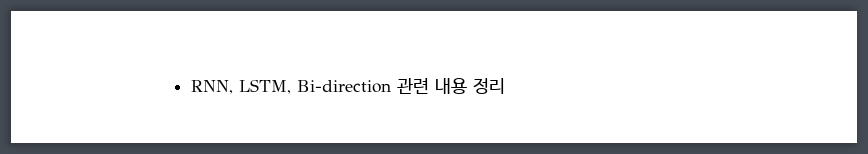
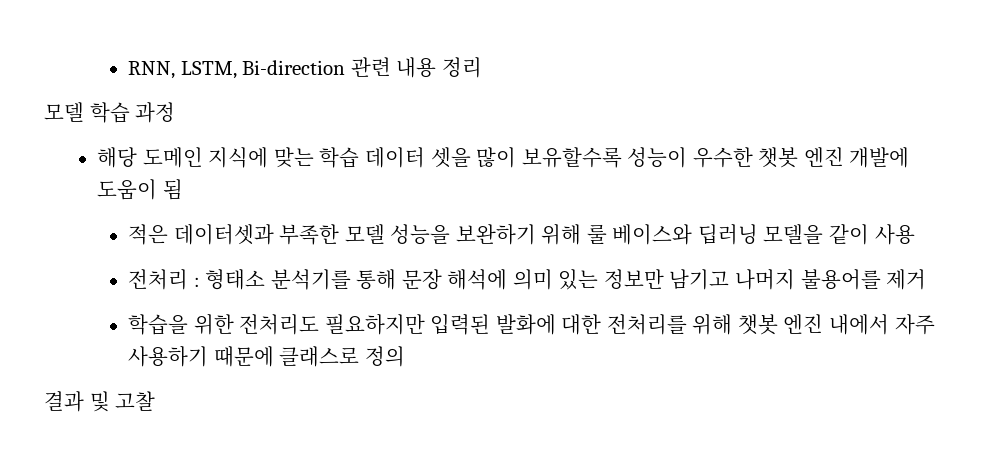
(505, 86) none -> [44,102,176,123] [97,147,910,168] [97,179,183,200] [128,224,915,245] [128,269,927,290] [128,314,935,335] [128,346,405,367] [44,391,156,412] // 모델 학습 과정 // 해당 도메인 지식에 맞는 학습 데이터 셋을 많이 보유할수록 성능이 우수한 챗봇 엔진 개발에 도움이 됨 // 적은 데이터셋과 부족한 모델 성능을 보완하기 위해 룰 베이스와 딥러닝 모델을 같이 사용 // 전처리 : 형태소 분석기를 통해 문장 해석에 의미 있는 정보만 남기고 나머지 불용어를 제거 // 학습을 위한 전처리도 필요하지만 입력된 발화에 대한 전처리를 위해 챗봇 엔진 내에서 자주 사용하기 때문에 클래스로 정의 // 결과 및 고찰

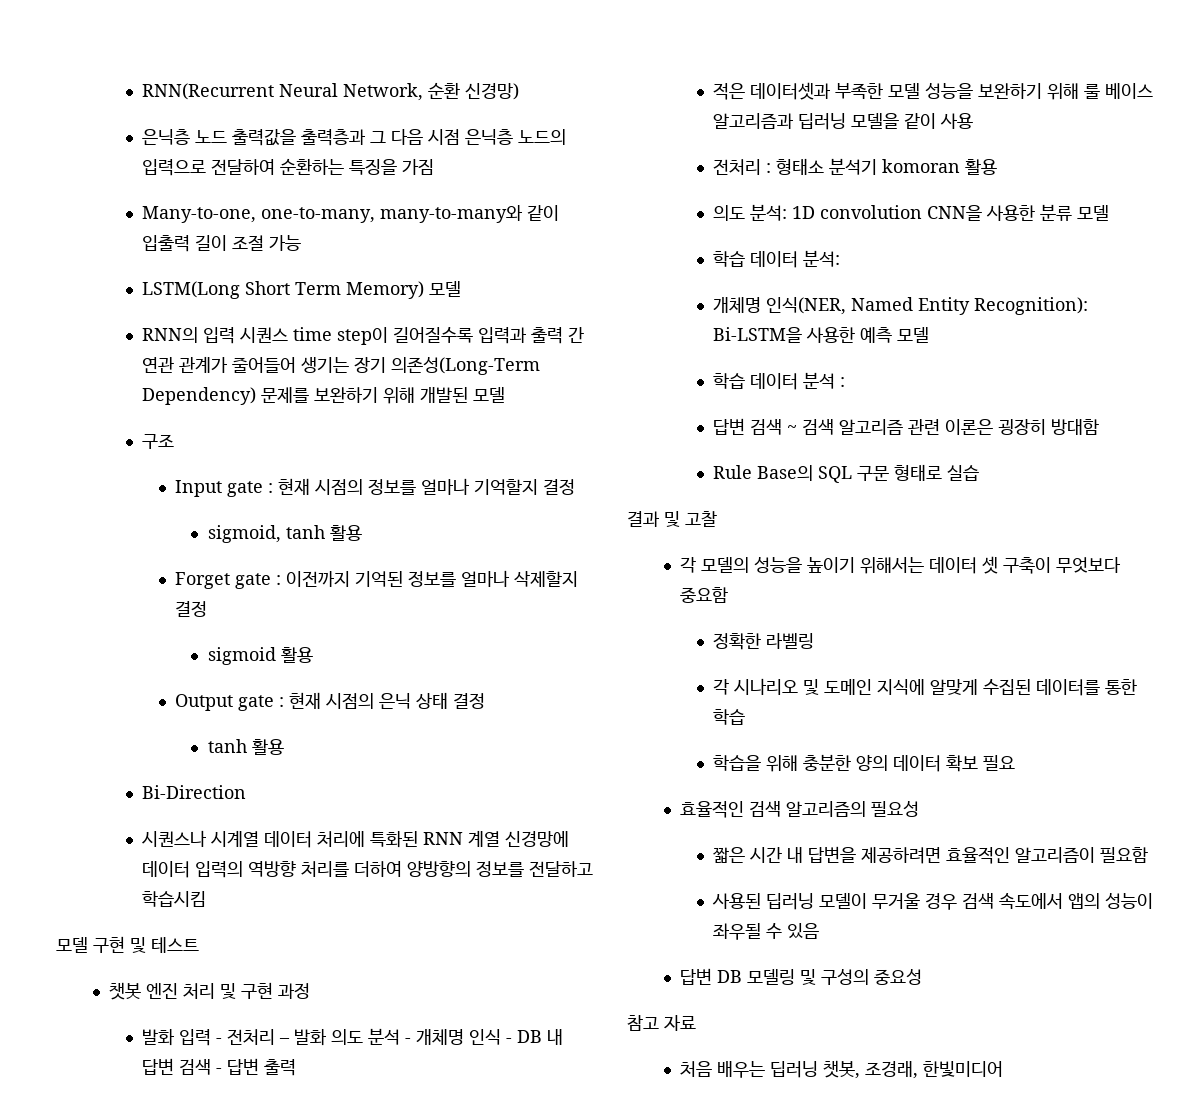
[128,57,482,79] [44,102,176,123] [97,147,910,168] [97,179,183,200] RNN, LSTM, Bi-direction 관련 내용 정리 // 모델 학습 과정 // 해당 도메인 지식에 맞는 학습 데이터 셋을 많이 보유할수록 성능이 우수한 챗봇 엔진 개발에 도움이 됨 -> [141,82,519,101] [141,129,566,146] [141,158,434,176] [141,205,559,223] [141,235,301,252] [141,281,461,299] [141,327,584,345] [141,356,540,375] [141,387,505,405] [141,434,174,449] [174,478,575,497] [207,525,362,543] [174,570,578,589] [174,601,207,617] [207,647,313,665] [174,692,485,711] [207,739,284,755] [141,785,246,799] [141,830,569,848] [141,860,593,878] [141,891,206,907] [56,936,199,953] [108,982,310,1000] [141,1028,563,1046] [141,1058,296,1076] RNN(Recurrent Neural Network, 순환 신경망) // 은닉층 노드 출력값을 출력층과 그 다음 시점 은닉층 노드의 입력으로 전달하여 순환하는 특징을 가짐 // Many-to-one, one-to-many, many-to-many와 같이 입출력 길이 조절 가능 // LSTM(Long Short Term Memory) 모델 // RNN의 입력 시퀀스 time step이 길어질수록 입력과 출력 간 연관 관계가 줄어들어 생기는 장기 의존성(Long-Term Dependency) 문제를 보완하기 위해 개발된 모델 // 구조 // Input gate : 현재 시점의 정보를 얼마나 기억할지 결정 // sigmoid, tanh 활용 // Forget gate : 이전까지 기억된 정보를 얼마나 삭제할지 결정 // sigmoid 활용 // Output gate : 현재 시점의 은닉 상태 결정 // tanh 활용 // Bi-Direction // 시퀀스나 시계열 데이터 처리에 특화된 RNN 계열 신경망에 데이터 입력의 역방향 처리를 더하여 양방향의 정보를 전달하고 학습시킴 // 모델 구현 및 테스트 // 챗봇 엔진 처리 및 구현 과정 // 발화 입력 - 전처리 – 발화 의도 분석 - 개체명 인식 - DB 내 답변 검색 - 답변 출력
[612,224,693,245] 베이스와 -> [1104,83,1153,99] [712,113,794,129] 베이스 알고리즘과
[270,269,927,290] [128,314,935,335] [128,346,405,367] [44,391,156,412] 분석기를 통해 문장 해석에 의미 있는 정보만 남기고 나머지 불용어를 제거 // 학습을 위한 전처리도 필요하지만 입력된 발화에 대한 전처리를 위해 챗봇 엔진 내에서 자주 사용하기 때문에 클래스로 정의 // 결과 및 고찰 -> [828,158,997,175] [712,204,1109,221] [712,250,840,268] [712,297,1088,315] [712,327,929,343] [712,372,845,390] [712,418,1099,435] [712,464,979,483] [627,511,717,527] [679,556,1121,574] [679,587,728,603] [712,633,814,650] [712,678,1137,696] [712,709,745,725] [712,754,1015,772] [679,801,919,818] [712,846,1148,864] [711,893,1153,910] [712,923,819,940] [679,968,922,985] [627,1015,696,1031] [679,1060,1003,1079] 분석기 komoran 활용 // 의도 분석: 1D convolution CNN을 사용한 분류 모델 // 학습 데이터 분석: // 개체명 인식(NER, Named Entity Recognition): Bi-LSTM을 사용한 예측 모델 // 학습 데이터 분석 : // 답변 검색 ~ 검색 알고리즘 관련 이론은 굉장히 방대함 // Rule Base의 SQL 구문 형태로 실습 // 결과 및 고찰 // 각 모델의 성능을 높이기 위해서는 데이터 셋 구축이 무엇보다 중요함 // 정확한 라벨링 // 각 시나리오 및 도메인 지식에 알맞게 수집된 데이터를 통한 학습 // 학습을 위해 충분한 양의 데이터 확보 필요 // 효율적인 검색 알고리즘의 필요성 // 짧은 시간 내 답변을 제공하려면 효율적인 알고리즘이 필요함 // 사용된 딥러닝 모델이 무거울 경우 검색 속도에서 앱의 성능이 좌우될 수 있음 // 답변 DB 모델링 및 구성의 중요성 // 참고 자료 // 처음 배우는 딥러닝 챗봇, 조경래, 한빛미디어

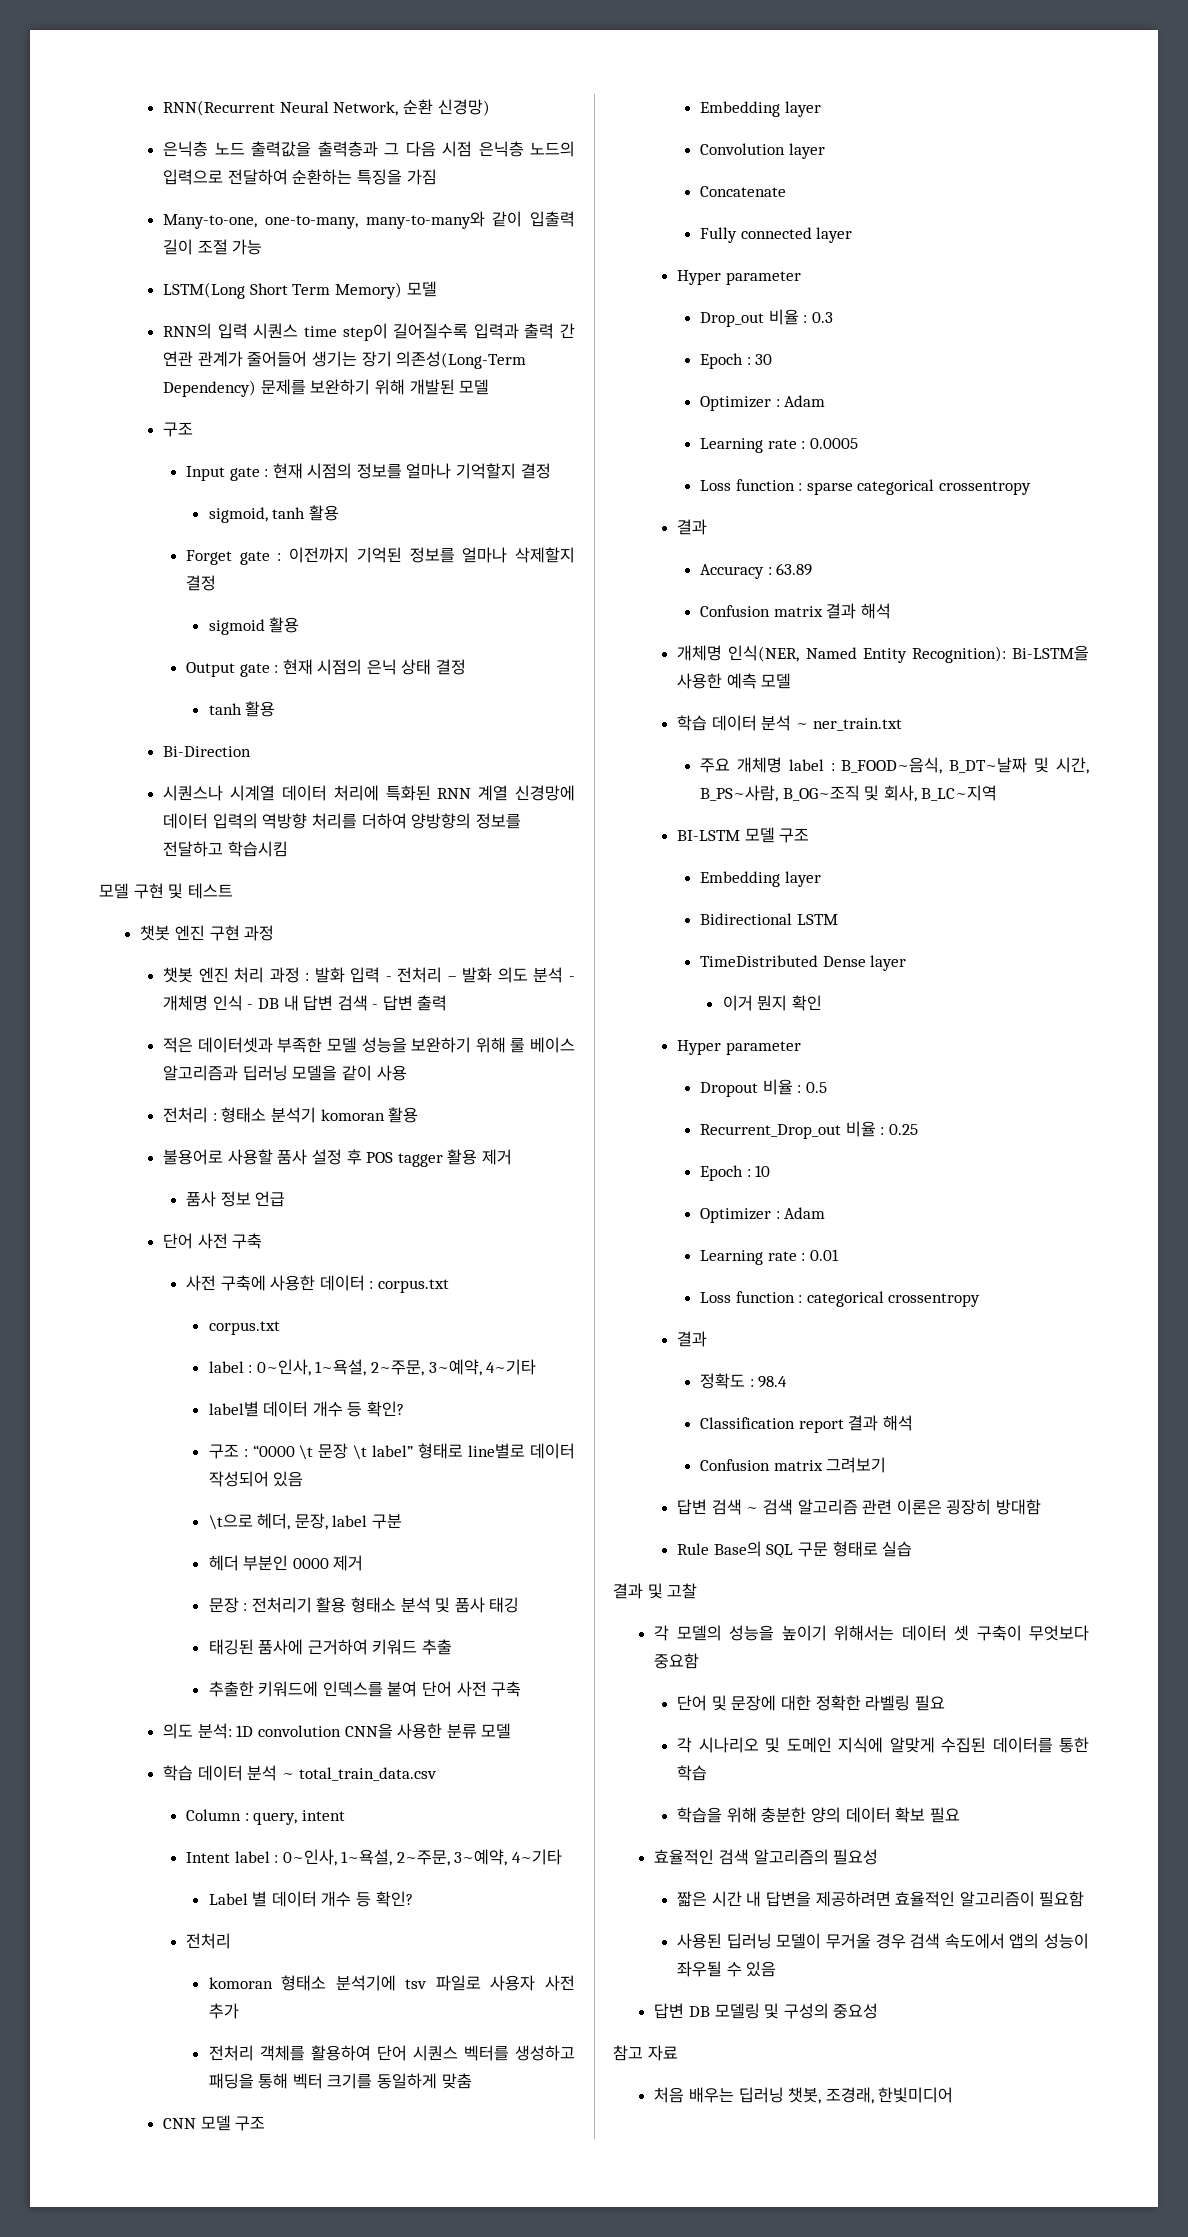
[182,983,236,999] 처리 및 -> (206, 933) none
(310, 991) none -> [163,967,310,983] 챗봇 엔진 처리 과정 :
(997, 167) none -> [163,1149,512,1167] [185,1191,286,1207] [163,1233,263,1249] [185,1275,449,1293] [208,1321,280,1335] [208,1359,537,1376] [208,1401,405,1417] [208,1443,575,1460] [208,1471,304,1487] [208,1513,403,1530] [208,1555,364,1571] [208,1597,520,1613] [208,1639,453,1655] [208,1681,522,1697] // 불용어로 사용할 품사 설정 후 POS tagger 활용 제거 // 품사 정보 언급 // 단어 사전 구축 // 사전 구축에 사용한 데이터 : corpus.txt // corpus.txt // label : 0~인사, 1~욕설, 2~주문, 3~예약, 4~기타 // label별 데이터 개수 등 확인? // 구조 : “0000 \t 문장 \t label” 형태로 line별로 데이터 작성되어 있음 // \t으로 헤더, 문장, label 구분 // 헤더 부분인 0000 제거 // 문장 : 전처리기 활용 형태소 분석 및 품사 태깅 // 태깅된 품사에 근거하여 키워드 추출 // 추출한 키워드에 인덱스를 붙여 단어 사전 구축
[802,250,840,267] 분석: -> [247,1765,437,1781] [185,1809,345,1825] [185,1849,563,1866] [208,1891,413,1907] [185,1933,231,1949] [208,1975,575,1991] [208,2003,239,2019] [208,2045,575,2061] [208,2073,472,2089] [163,2115,266,2131] [699,101,821,117] [699,143,825,159] [699,186,786,197] [699,227,853,243] [677,270,801,285] [699,309,833,327] [699,353,773,369] [699,395,826,411] [699,438,858,453] [699,479,1031,495] [677,519,708,535] [699,563,813,579] [699,603,891,619] 분석 ~ total_train_data.csv // Column : query, intent // Intent label : 0~인사, 1~욕설, 2~주문, 3~예약, 4~기타 // Label 별 데이터 개수 등 확인? // 전처리 // komoran 형태소 분석기에 tsv 파일로 사용자 사전 추가 // 전처리 객체를 활용하여 단어 시퀀스 벡터를 생성하고 패딩을 통해 벡터 크기를 동일하게 맞춤 // CNN 모델 구조 // Embedding layer // Convolution layer // Concatenate // Fully connected layer // Hyper parameter // Drop_out 비율 : 0.3 // Epoch : 30 // Optimizer : Adam // Learning rate : 0.0005 // Loss function : sparse categorical crossentropy // 결과 // Accuracy : 63.89 // Confusion matrix 결과 해석
[839,377,845,387] : -> [795,718,902,731] [699,757,1089,774] [699,785,998,802] [677,827,810,843] [699,871,821,887] [699,913,838,925] [699,955,907,971] [722,995,822,1011] [677,1040,801,1055] [699,1079,827,1097] [699,1121,918,1139] [699,1165,771,1181] [699,1207,826,1223] [699,1249,839,1265] [699,1291,981,1307] [677,1331,708,1347] [699,1373,788,1389] [699,1415,913,1433] [699,1457,887,1473] ~ ner_train.txt // 주요 개체명 label : B_FOOD~음식, B_DT~날짜 및 시간, B_PS~사람, B_OG~조직 및 회사, B_LC~지역 // BI-LSTM 모델 구조 // Embedding layer // Bidirectional LSTM // TimeDistributed Dense layer // 이거 뭔지 확인 // Hyper parameter // Dropout 비율 : 0.5 // Recurrent_Drop_out 비율 : 0.25 // Epoch : 10 // Optimizer : Adam // Learning rate : 0.01 // Loss function : categorical crossentropy // 결과 // 정확도 : 98.4 // Classification report 결과 해석 // Confusion matrix 그려보기
(728, 595) none -> [677,1695,811,1711] 단어 및 문장에 대한
(814, 641) none -> [914,1695,945,1711] 필요

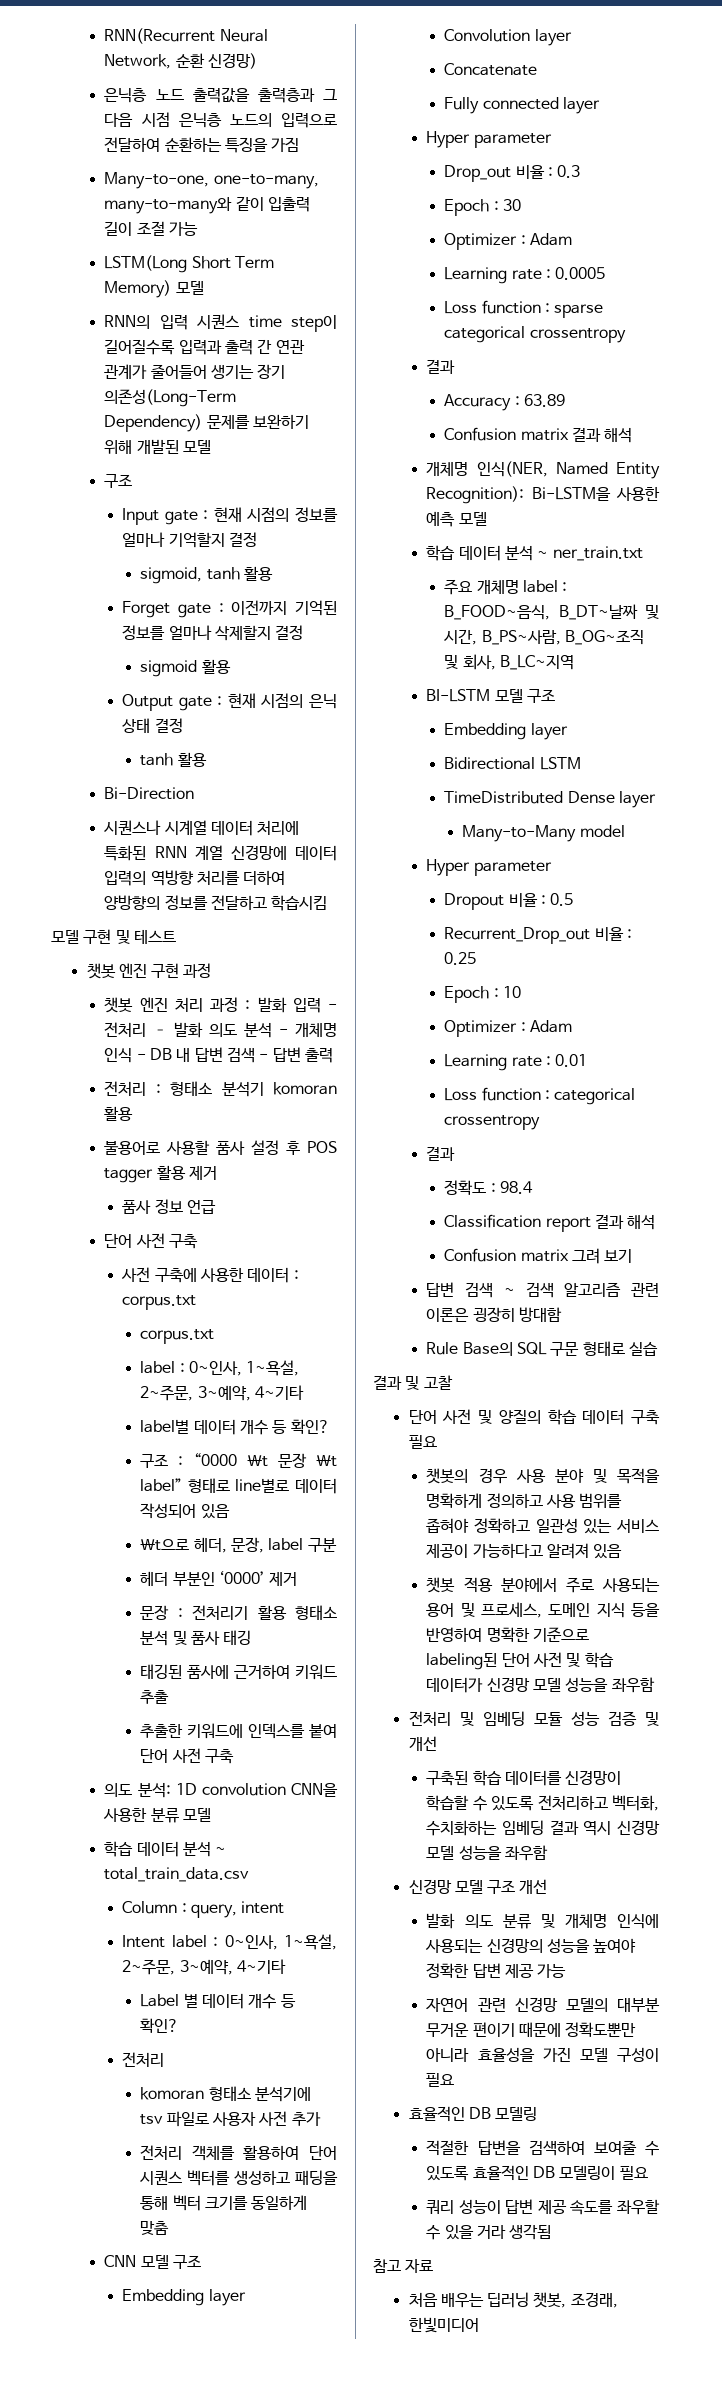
[163,1037,575,1053] [163,1065,407,1081] // 적은 데이터셋과 부족한 모델 성능을 보완하기 위해 룰 베이스 알고리즘과 딥러닝 모델을 같이 사용 -> (333, 1055) none
[292,1558,329,1569] 0000 -> [218,1570,265,1584] ‘0000’
[722,995,822,1011] 이거 뭔지 확인 -> [462,825,625,842] Many-to-Many model
[826,1457,887,1473] 그려보기 -> [571,1248,633,1264] 그려 보기
[654,1625,1089,1641] [654,1653,700,1669] [677,1695,945,1711] [677,1737,1089,1753] [677,1765,708,1781] [677,1807,960,1823] [654,1849,879,1865] [677,1891,1085,1907] [677,1933,1089,1949] [677,1961,777,1977] [654,2003,879,2019] 각 모델의 성능을 높이기 위해서는 데이터 셋 구축이 무엇보다 중요함 // 단어 및 문장에 대한 정확한 라벨링 필요 // 각 시나리오 및 도메인 지식에 알맞게 수집된 데이터를 통한 학습 // 학습을 위해 충분한 양의 데이터 확보 필요 // 효율적인 검색 알고리즘의 필요성 // 짧은 시간 내 답변을 제공하려면 효율적인 알고리즘이 필요함 // 사용된 딥러닝 모델이 무거울 경우 검색 속도에서 앱의 성능이 좌우될 수 있음 // 답변 DB 모델링 및 구성의 중요성 -> [408,1409,660,1425] [408,1435,437,1449] [426,1468,660,1484] [426,1493,623,1508] [426,1518,659,1534] [426,1543,623,1559] [426,1577,660,1593] [426,1602,660,1618] [426,1627,590,1642] [426,1652,614,1670] [426,1677,655,1693] [408,1711,659,1726] [408,1736,437,1751] [426,1770,622,1786] [426,1795,659,1811] [426,1820,660,1836] [426,1845,549,1861] [408,1879,548,1894] [426,1913,659,1929] [425,1938,637,1953] [426,1963,567,1978] [426,1997,660,2012] [426,2022,637,2037] [426,2047,659,2062] [426,2073,455,2087] [408,2106,538,2122] [426,2140,659,2156] [426,2165,648,2181] [426,2199,660,2215] [426,2224,552,2240] 단어 사전 및 양질의 학습 데이터 구축 필요 // 챗봇의 경우 사용 분야 및 목적을 명확하게 정의하고 사용 범위를 좁혀야 정확하고 일관성 있는 서비스 제공이 가능하다고 알려져 있음 // 챗봇 적용 분야에서 주로 사용되는 용어 및 프로세스, 도메인 지식 등을 반영하여 명확한 기준으로 labeling된 단어 사전 및 학습 데이터가 신경망 모델 성능을 좌우함 // 전처리 및 임베딩 모듈 성능 검증 및 개선 // 구축된 학습 데이터를 신경망이 학습할 수 있도록 전처리하고 벡터화, 수치화하는 임베딩 결과 역시 신경망 모델 성능을 좌우함 // 신경망 모델 구조 개선 // 발화 의도 분류 및 개체명 인식에 사용되는 신경망의 성능을 높여야 정확한 답변 제공 가능 // 자연어 관련 신경망 모델의 대부분 무거운 편이기 때문에 정확도뿐만 아니라 효율성을 가진 모델 구성이 필요 // 효율적인 DB 모델링 // 적절한 답변을 검색하여 보여줄 수 있도록 효율적인 DB 모델링이 필요 // 쿼리 성능이 답변 제공 속도를 좌우할 수 있을 거라 생각됨

